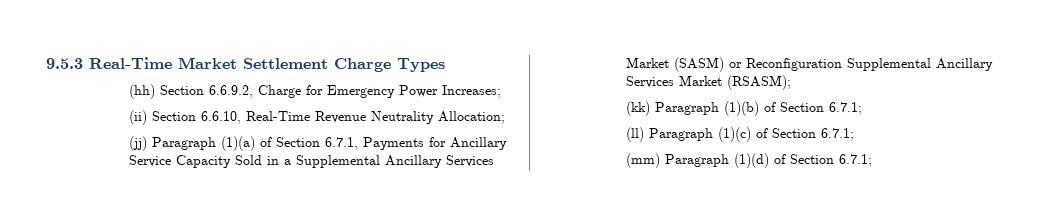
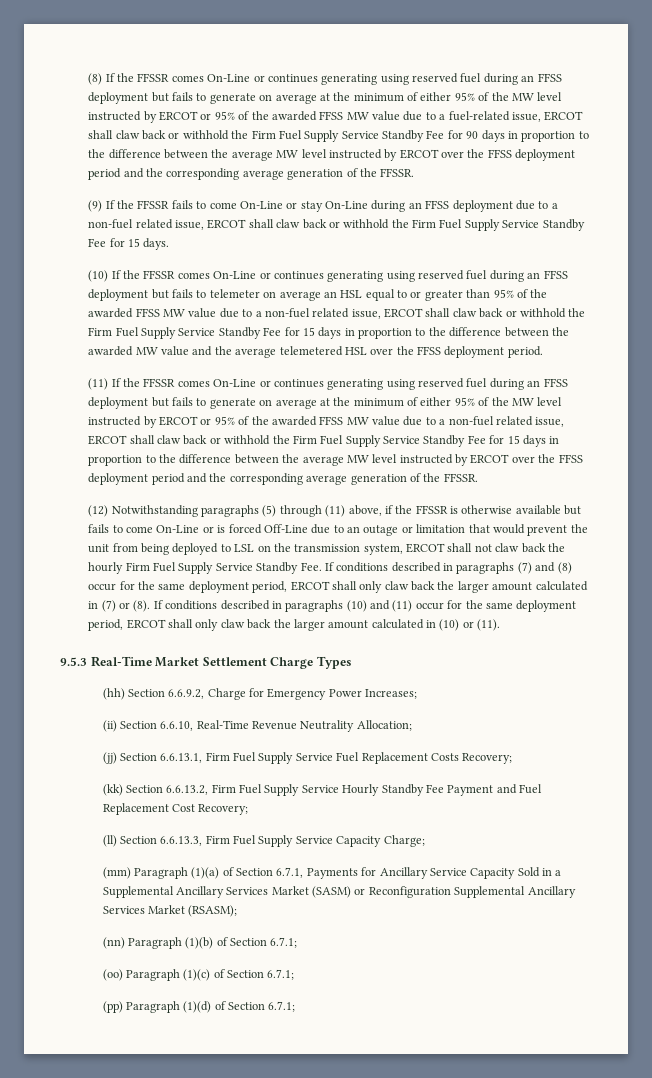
(46, 63) none -> [88,73,562,85] [88,92,563,104] [88,111,584,123] [88,130,589,142] [88,149,576,161] [88,168,415,180] [88,200,558,212] [88,219,585,231] [88,238,170,250] [88,270,568,282] [88,289,548,301] [88,308,586,319] [88,327,569,339] [88,346,543,358] [88,378,568,390] [88,397,563,409] [88,416,565,428] [88,435,560,447] [88,454,583,466] [88,473,478,485] [88,505,582,517] [88,524,588,536] [88,543,565,555] [88,562,572,574] [88,581,588,593] [88,600,577,612] [88,619,501,631] (8) If the FFSSR comes On-Line or continues generating using reserved fuel during an FFSS deployment but fails to generate on average at the minimum of either 95% of the MW level instructed by ERCOT or 95% of the awarded FFSS MW value due to a fuel-related issue, ERCOT shall claw back or withhold the Firm Fuel Supply Service Standby Fee for 90 days in proportion to the difference between the average MW level instructed by ERCOT over the FFSS deployment period and the corresponding average generation of the FFSSR. // (9) If the FFSSR fails to come On-Line or stay On-Line during an FFSS deployment due to a non-fuel related issue, ERCOT shall claw back or withhold the Firm Fuel Supply Service Standby Fee for 15 days. // (10) If the FFSSR comes On-Line or continues generating using reserved fuel during an FFSS deployment but fails to telemeter on average an HSL equal to or greater than 95% of the awarded FFSS MW value due to a non-fuel related issue, ERCOT shall claw back or withhold the Firm Fuel Supply Service Standby Fee for 15 days in proportion to the difference between the awarded MW value and the average telemetered HSL over the FFSS deployment period. // (11) If the FFSSR comes On-Line or continues generating using reserved fuel during an FFSS deployment but fails to generate on average at the minimum of either 95% of the MW level instructed by ERCOT or 95% of the awarded FFSS MW value due to a non-fuel related issue, ERCOT shall claw back or withhold the Firm Fuel Supply Service Standby Fee for 15 days in proportion to the difference between the average MW level instructed by ERCOT over the FFSS deployment period and the corresponding average generation of the FFSSR. // (12) Notwithstanding paragraphs (5) through (11) above, if the FFSSR is otherwise available but fails to come On-Line or is forced Off-Line due to an outage or limitation that would prevent the unit from being deployed to LSL on the transmission system, ERCOT shall not claw back the hourly Firm Fuel Supply Service Standby Fee. If conditions described in paragraphs (7) and (8) occur for the same deployment period, ERCOT shall only claw back the larger amount calculated in (7) or (8). If conditions described in paragraphs (10) and (11) occur for the same deployment period, ERCOT shall only claw back the larger amount calculated in (10) or (11). //
(147, 143) none -> [119,752,513,764] [102,784,543,796] [102,803,249,815] [102,835,425,847] [102,867,131,879] Section 6.6.13.1, Firm Fuel Supply Service Fuel Replacement Costs Recovery; // (kk) Section 6.6.13.2, Firm Fuel Supply Service Hourly Standby Fee Payment and Fuel Replacement Cost Recovery; // (ll) Section 6.6.13.3, Firm Fuel Supply Service Capacity Charge; // (mm)
[625,101,650,116] (kk) -> [102,937,125,949] (nn)
[625,127,644,142] (ll) -> [102,969,123,981] (oo)
[625,153,660,168] (mm) -> [102,1001,123,1013] (pp)

